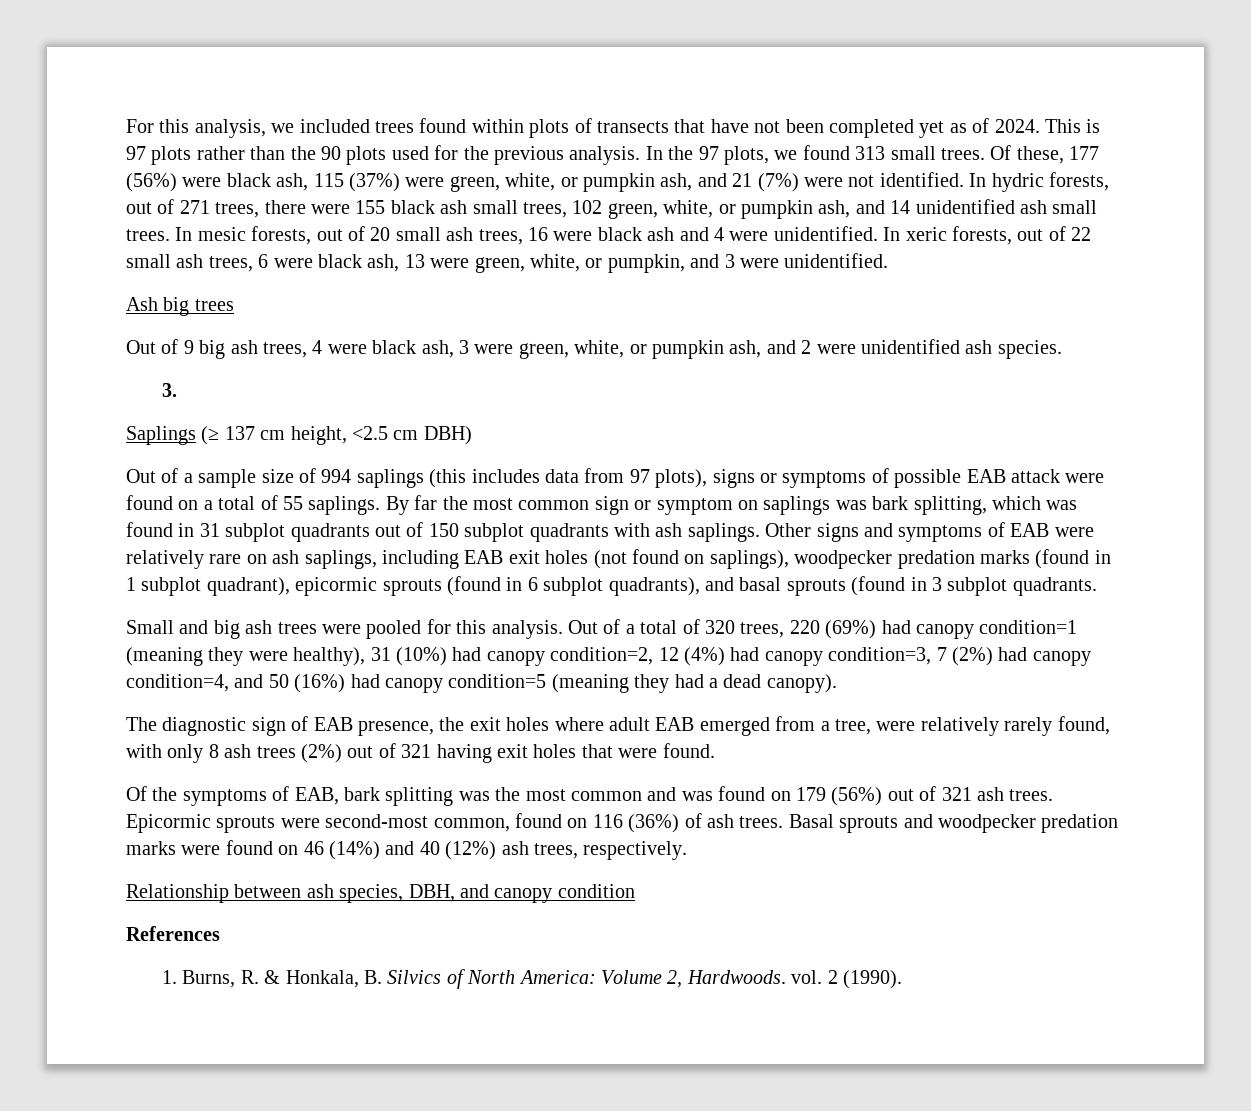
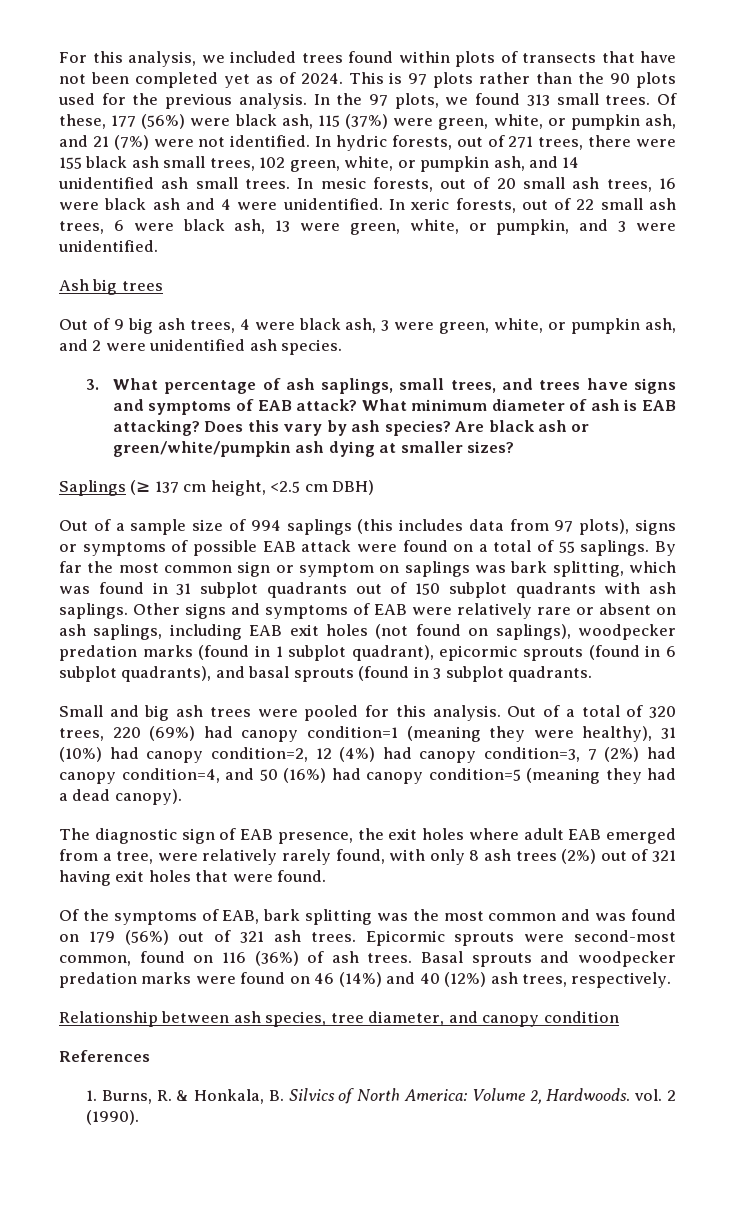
(178, 390) none -> [112,378,676,394] [112,399,676,415] [112,420,590,436] [112,441,515,457] What percentage of ash saplings, small trees, and trees have signs and symptoms of EAB attack? What minimum diameter of ash is EAB attacking? Does this vary by ash species? Are black ash or green/white/pumpkin ash dying at smaller sizes?
(242, 559) none -> [576,603,651,615] or absent
[408,884,455,902] DBH, -> [330,1011,445,1026] tree diameter,

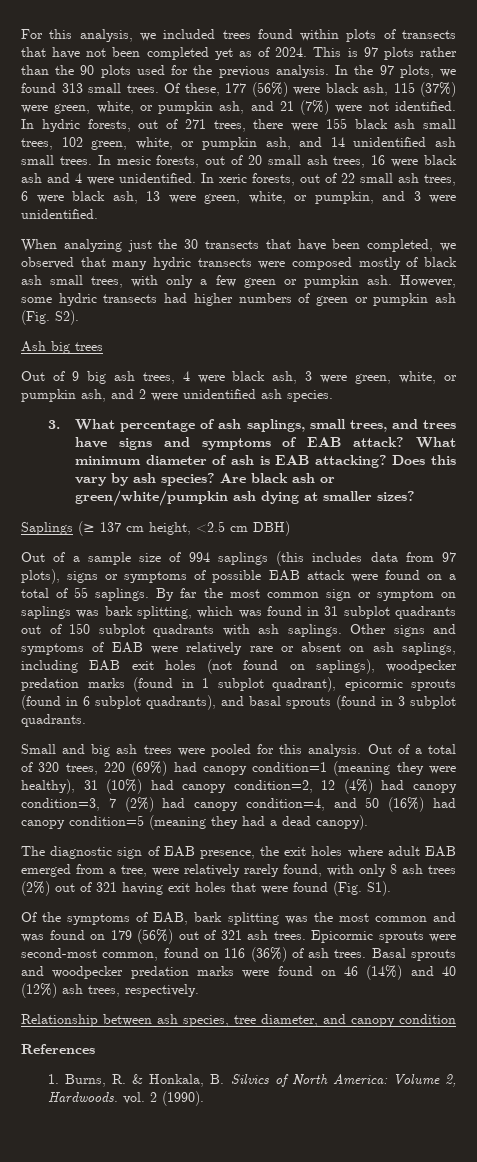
(158, 246) none -> [21,239,457,252] [21,257,458,270] [21,275,456,288] [21,293,456,306] [21,310,79,325] // When analyzing just the 30 transects that have been completed, we observed that many hydric transects were composed mostly of black ash small trees, with only a few green or pumpkin ash. However, some hydric transects had higher numbers of green or pumpkin ash (Fig. S2).
[277,870,327,882] found. -> [293,881,391,896] found (Fig. S1).

